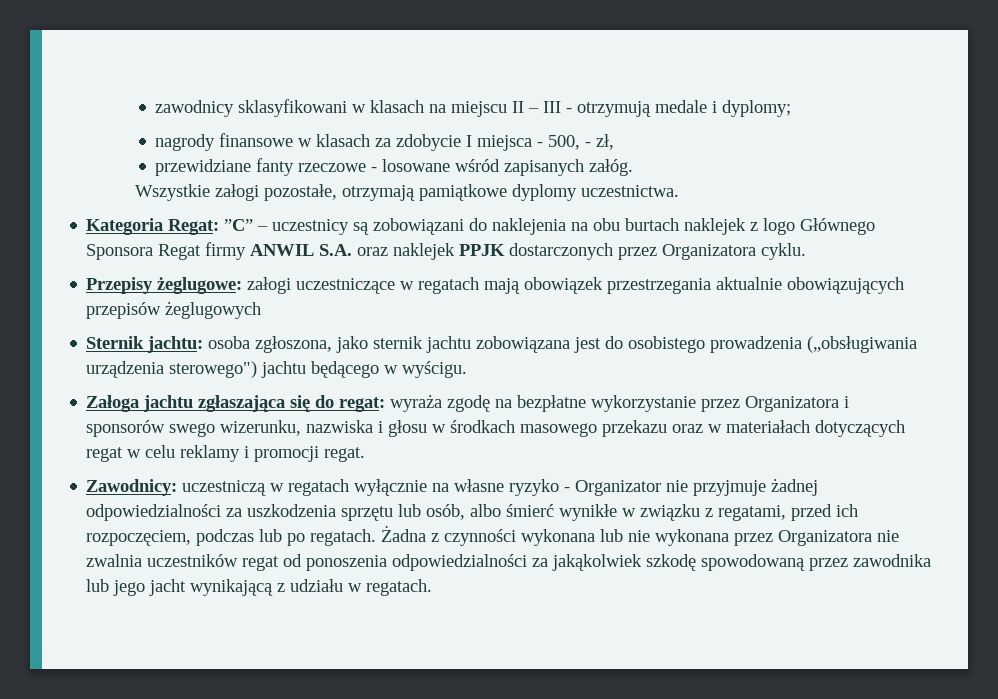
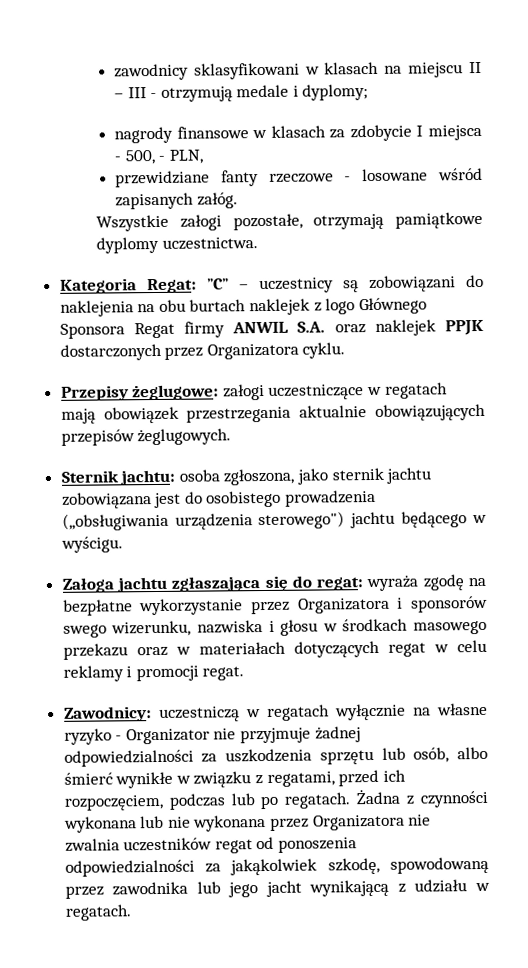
[596,134,615,150] zł, -> [168,149,204,164] PLN,
[165,301,262,319] żeglugowych -> [137,428,232,446] żeglugowych.
[646,554,697,571] szkodę -> [327,857,380,875] szkodę,

